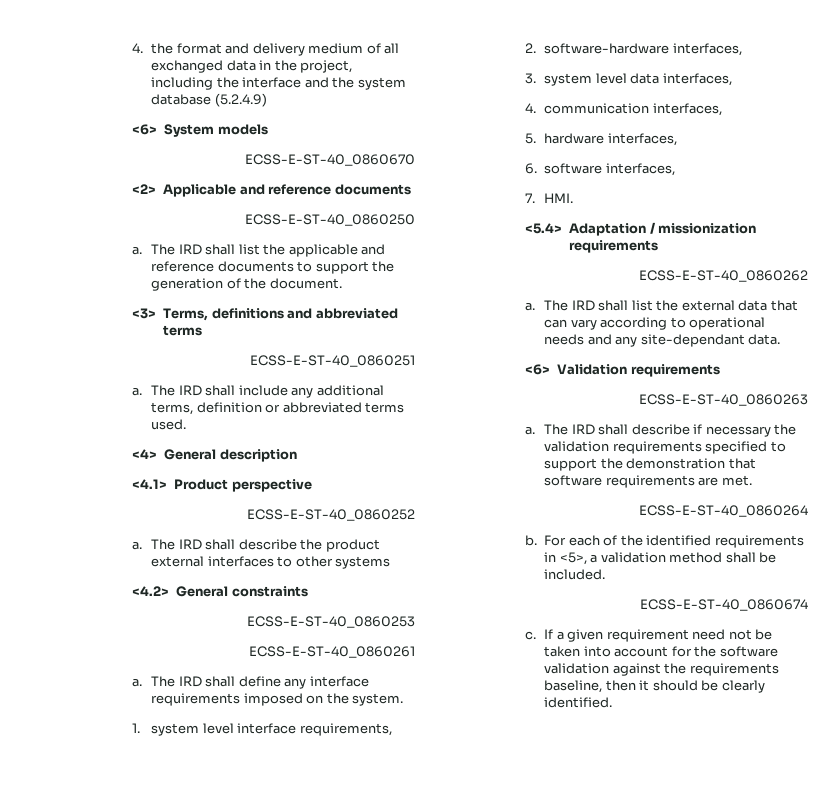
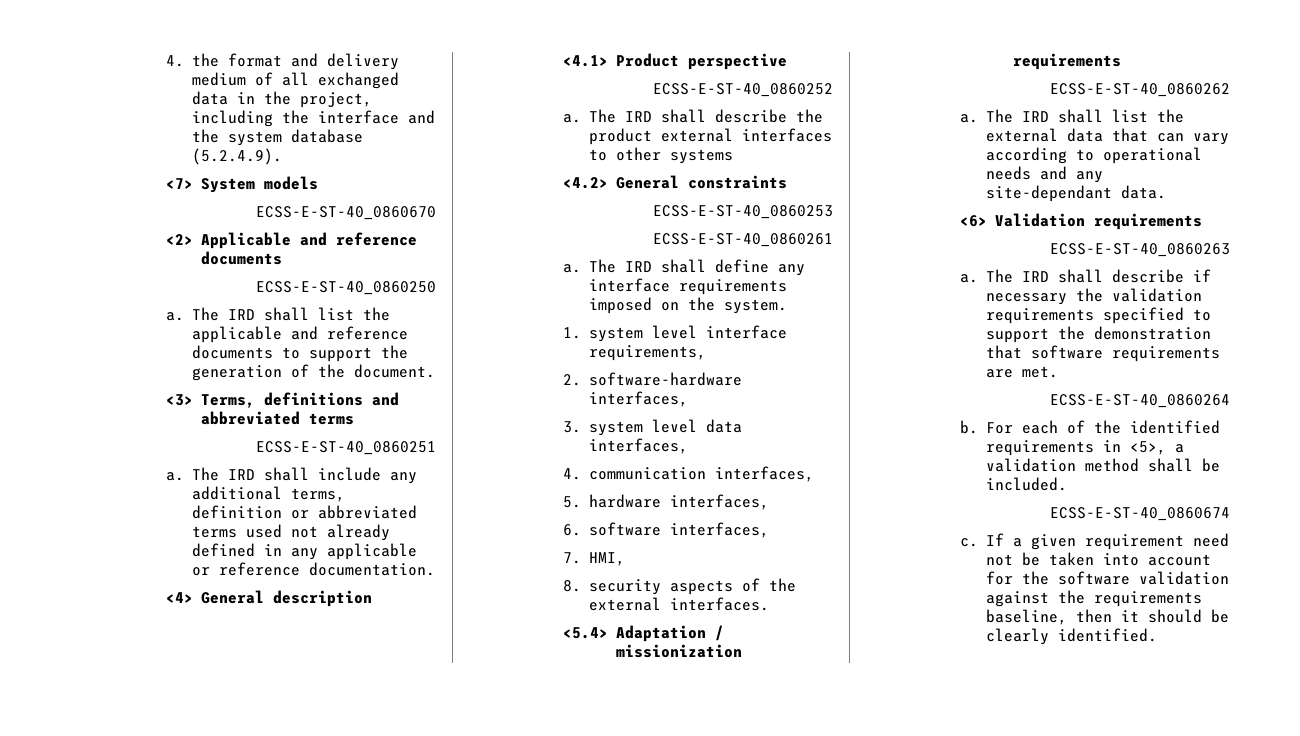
[214,93,267,107] [132,124,158,135] (5.2.4.9) // <6> -> [191,148,282,165] [166,178,194,189] (5.2.4.9). // <7>
[151,419,187,430] used. -> [245,524,390,541] [191,543,417,560] [191,562,435,576] used not already defined in any applicable or reference documentation.
[544,193,574,203] HMI. -> [588,552,625,566] [563,578,796,595] [588,597,769,611] HMI, // 8. security aspects of the external interfaces.

